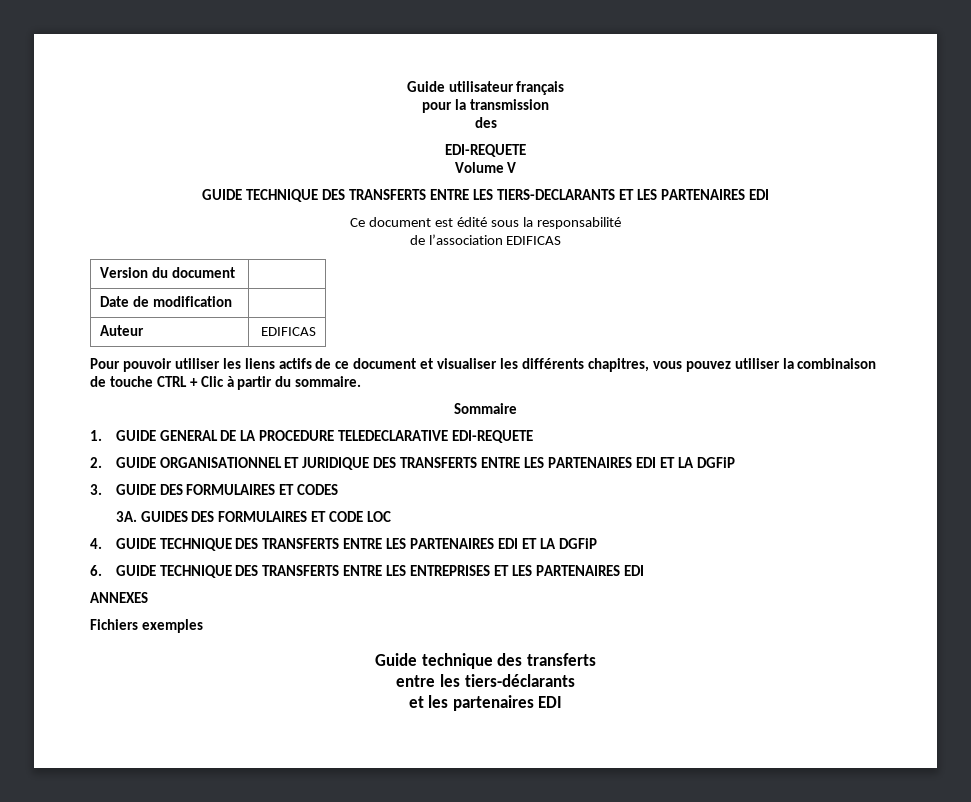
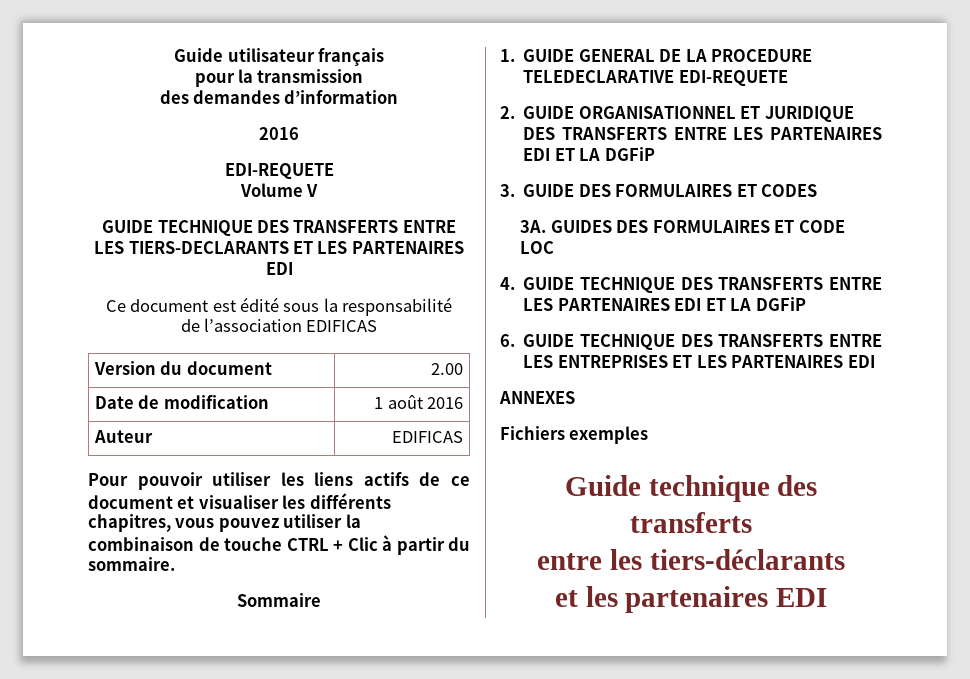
(497, 122) none -> [193,90,399,104] [259,127,299,140] demandes d’information // 2016
(236, 272) none -> [431,363,464,375] 2.00
(233, 301) none -> [374,395,464,409] 1 août 2016

